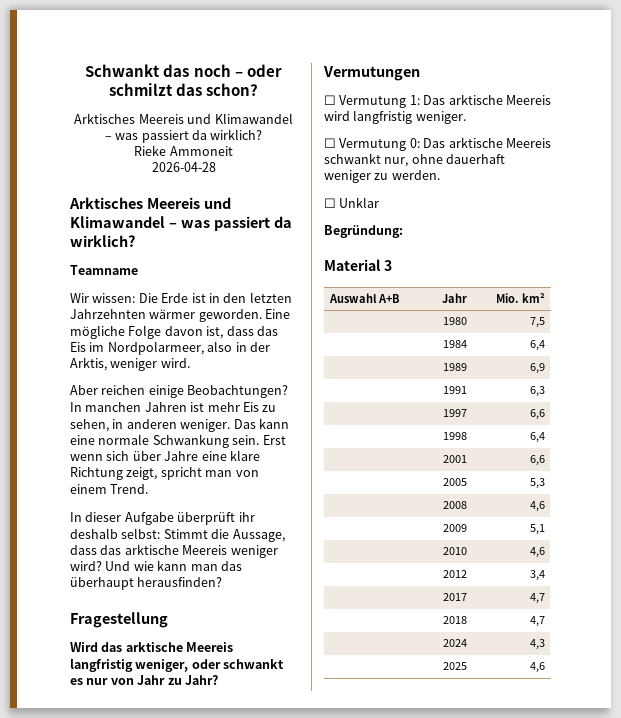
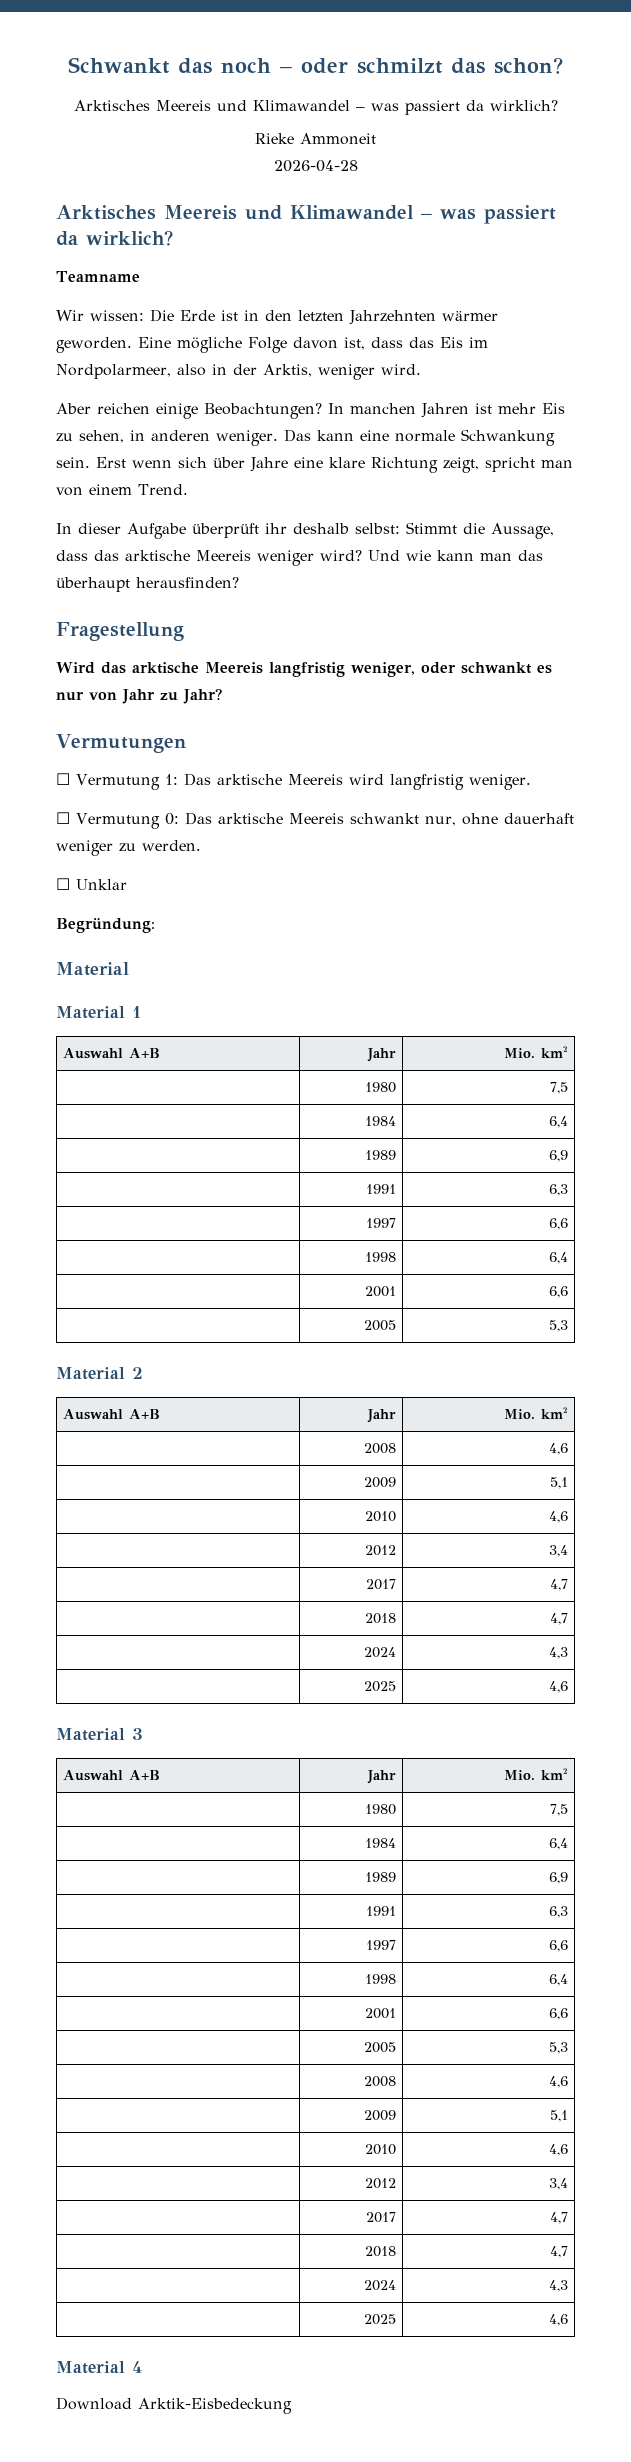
(381, 265) none -> [56,1006,141,1019] [63,1048,161,1059] [366,1048,396,1062] [503,1046,568,1058] [364,1082,396,1093] [549,1082,568,1094] [364,1116,396,1126] [548,1116,568,1128] [364,1150,396,1160] [548,1150,568,1162] [365,1184,396,1194] [548,1184,568,1196] [365,1218,396,1228] [548,1218,568,1230] [364,1252,396,1262] [548,1252,568,1264] [364,1286,396,1297] [548,1286,568,1298] [363,1320,396,1331] [548,1320,568,1332] [56,1367,143,1380] [63,1409,161,1420] [366,1409,396,1423] [503,1407,568,1419] [363,1443,396,1454] [548,1443,568,1455] [363,1477,396,1488] [549,1477,568,1489] [364,1511,396,1522] [548,1511,568,1523] [364,1545,396,1556] [548,1545,568,1557] [365,1579,396,1590] [549,1579,568,1591] [364,1613,396,1624] [549,1613,568,1625] [363,1647,396,1658] [548,1647,568,1659] [363,1681,396,1692] [548,1681,568,1693] [56,1728,125,1741] // Material 1 // Auswahl A+B | Jahr | Mio. km² // | 1980 | 7,5 // | 1984 | 6,4 // | 1989 | 6,9 // | 1991 | 6,3 // | 1997 | 6,6 // | 1998 | 6,4 // | 2001 | 6,6 // | 2005 | 5,3 // Material 2 // Auswahl A+B | Jahr | Mio. km² // | 2008 | 4,6 // | 2009 | 5,1 // | 2010 | 4,6 // | 2012 | 3,4 // | 2017 | 4,7 // | 2018 | 4,7 // | 2024 | 4,3 // | 2025 | 4,6 // Material
(545, 667) none -> [56,2361,142,2374] [56,2397,292,2414] // Material 4 // Download Arktik-Eisbedeckung

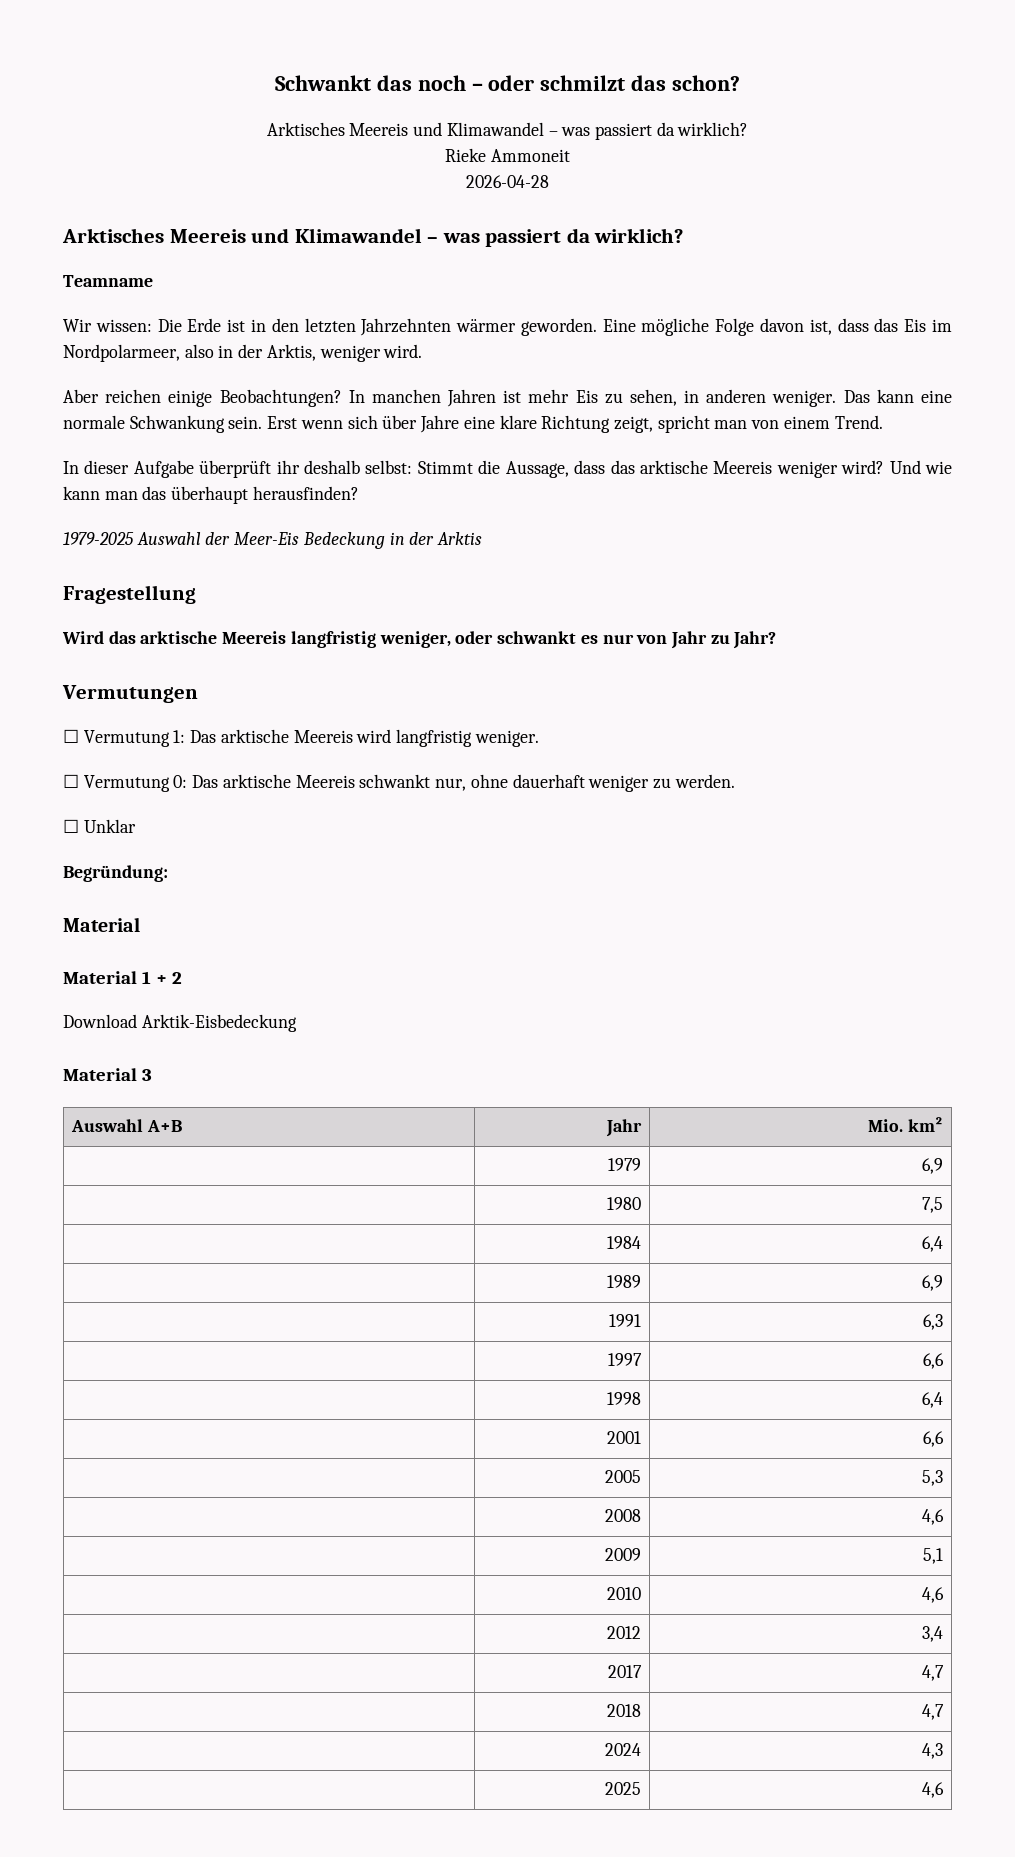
(239, 582) none -> [63,532,483,549] // 1979-2025 Auswahl der Meer-Eis Bedeckung in der Arktis
[63,1048,161,1059] [366,1048,396,1062] [503,1046,568,1058] [364,1082,396,1093] [549,1082,568,1094] [364,1116,396,1126] [548,1116,568,1128] [364,1150,396,1160] [548,1150,568,1162] [365,1184,396,1194] [548,1184,568,1196] [365,1218,396,1228] [548,1218,568,1230] [364,1252,396,1262] [548,1252,568,1264] [364,1286,396,1297] [548,1286,568,1298] [363,1320,396,1331] [548,1320,568,1332] [56,1367,143,1380] [63,1409,161,1420] [366,1409,396,1423] [503,1407,568,1419] [363,1443,396,1454] [548,1443,568,1455] [363,1477,396,1488] [549,1477,568,1489] [364,1511,396,1522] [548,1511,568,1523] [364,1545,396,1556] [548,1545,568,1557] [365,1579,396,1590] [549,1579,568,1591] [364,1613,396,1624] [549,1613,568,1625] [363,1647,396,1658] [548,1647,568,1659] [363,1681,396,1692] [548,1681,568,1693] // Auswahl A+B | Jahr | Mio. km² // | 1980 | 7,5 // | 1984 | 6,4 // | 1989 | 6,9 // | 1991 | 6,3 // | 1997 | 6,6 // | 1998 | 6,4 // | 2001 | 6,6 // | 2005 | 5,3 // Material 2 // Auswahl A+B | Jahr | Mio. km² // | 2008 | 4,6 // | 2009 | 5,1 // | 2010 | 4,6 // | 2012 | 3,4 // | 2017 | 4,7 // | 2018 | 4,7 // | 2024 | 4,3 // | 2025 | 4,6 -> [155,972,182,984] [63,1014,297,1032] + 2 // Download Arktik-Eisbedeckung
(568, 1774) none -> [607,1158,641,1171] [921,1158,943,1174] // | 1979 | 6,9
[56,2361,142,2374] [56,2397,292,2414] // Material 4 // Download Arktik-Eisbedeckung -> (944, 1790) none

